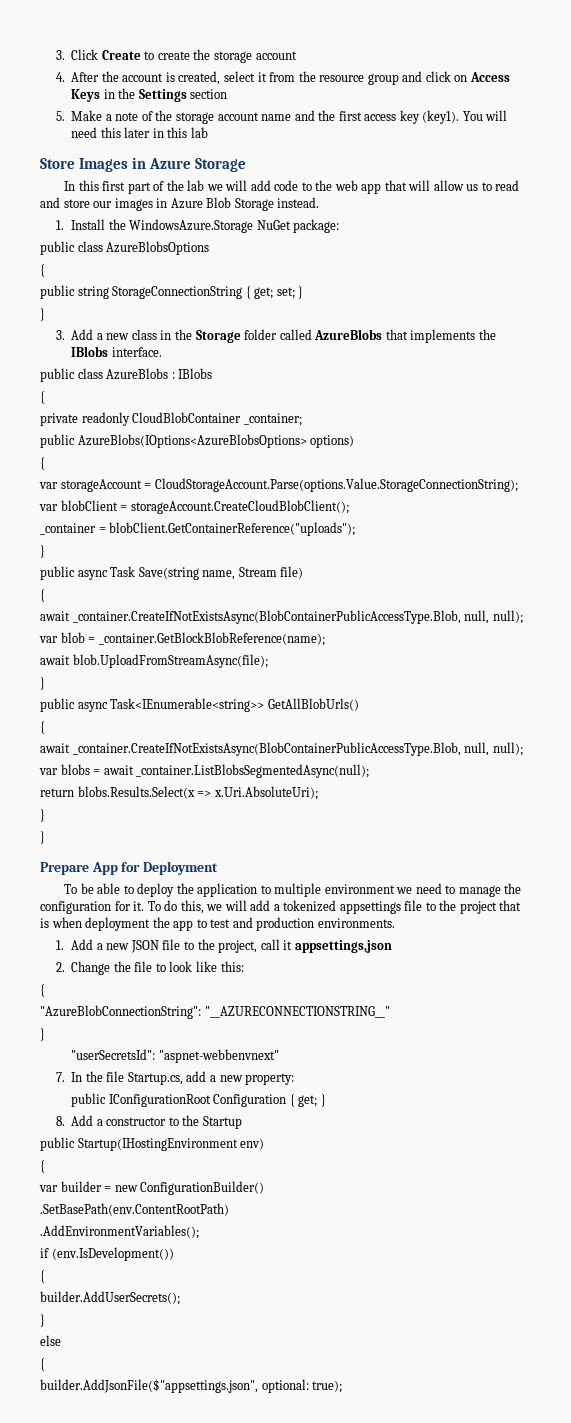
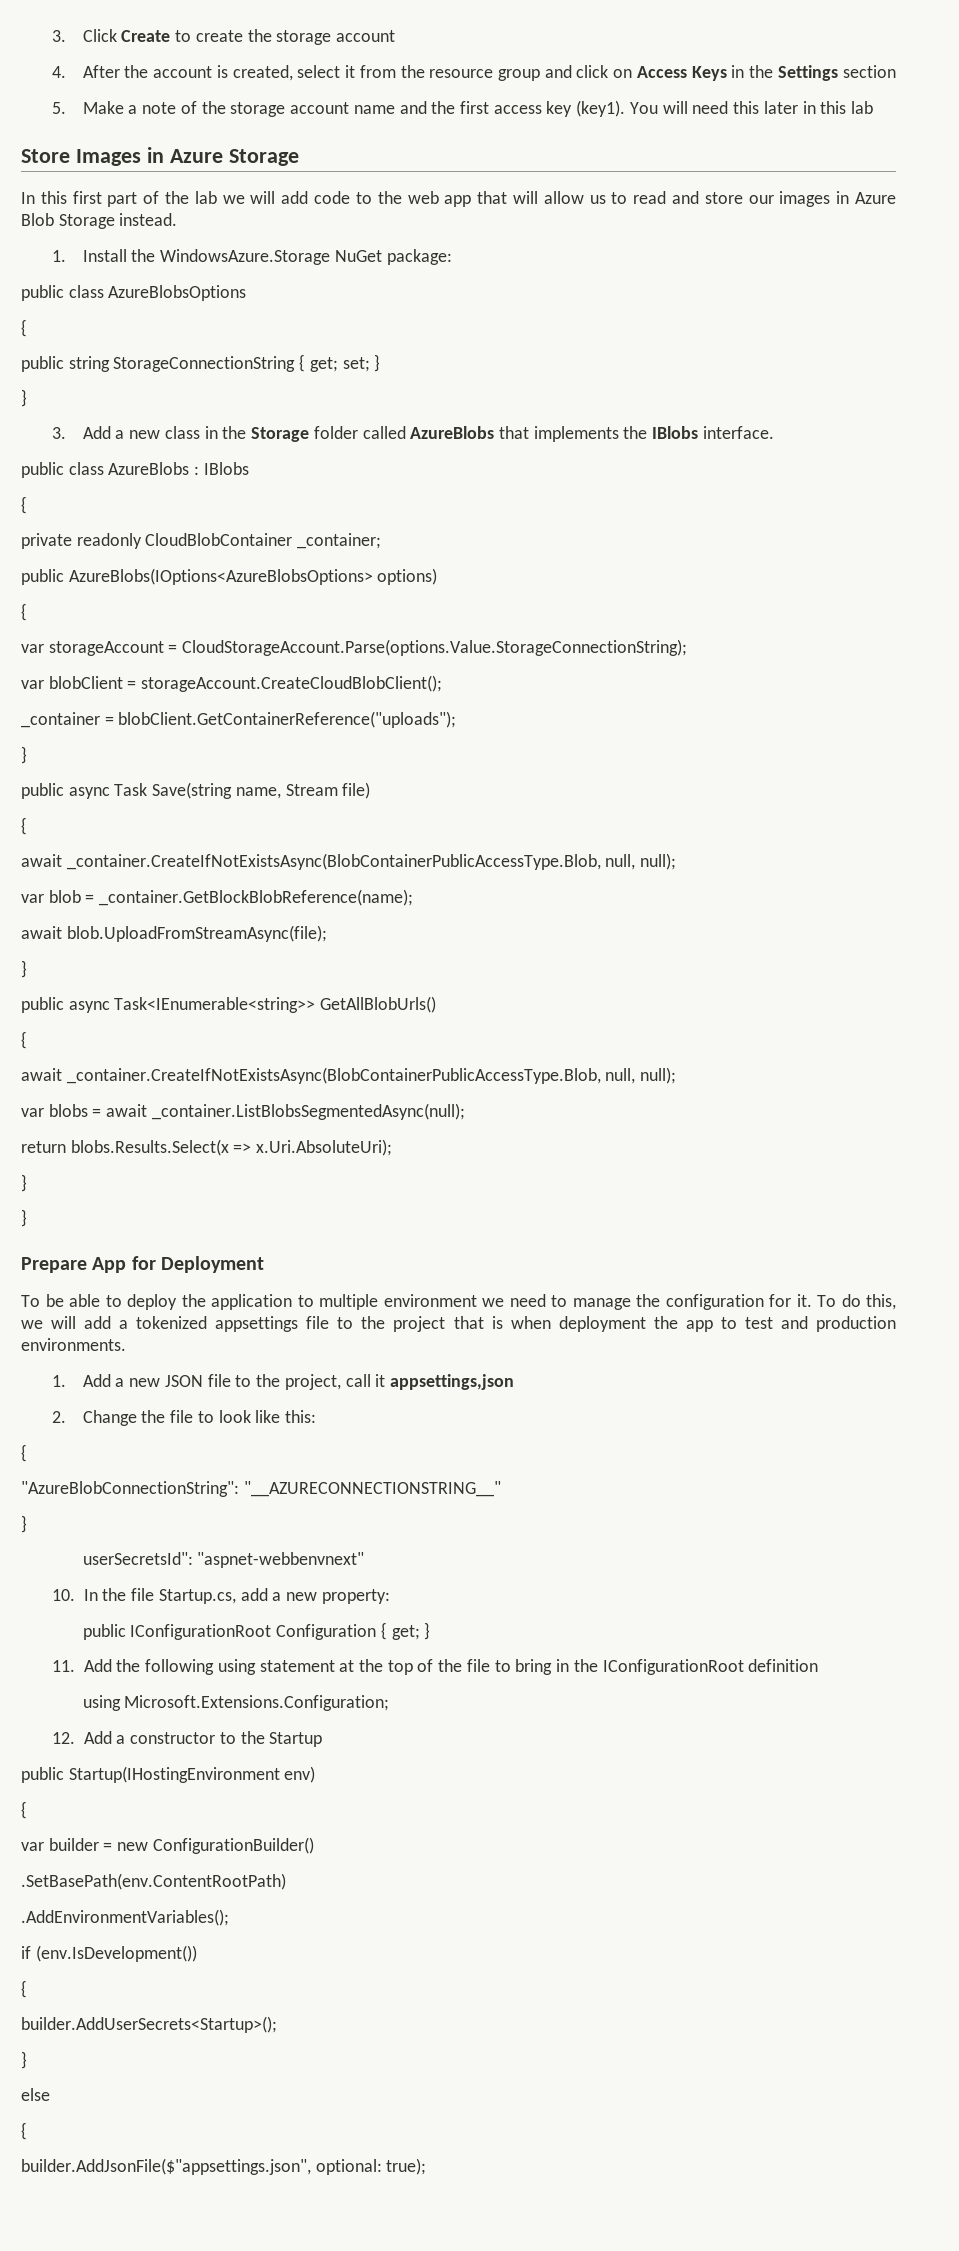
[71,1049,156,1060] "userSecretsId": -> [82,1552,193,1565] userSecretsId":
[55,1072,65,1082] 7. -> [51,1589,75,1601] 10.
[55,1116,65,1126] 8. -> [51,1659,819,1675] [82,1695,390,1711] [51,1732,75,1744] 11. Add the following using statement at the top of the file to bring in the IConfigurationRoot definition // using Microsoft.Extensions.Configuration; // 12.
[40,1291,180,1305] builder.AddUserSecrets(); -> [21,2016,277,2033] builder.AddUserSecrets<Startup>();

